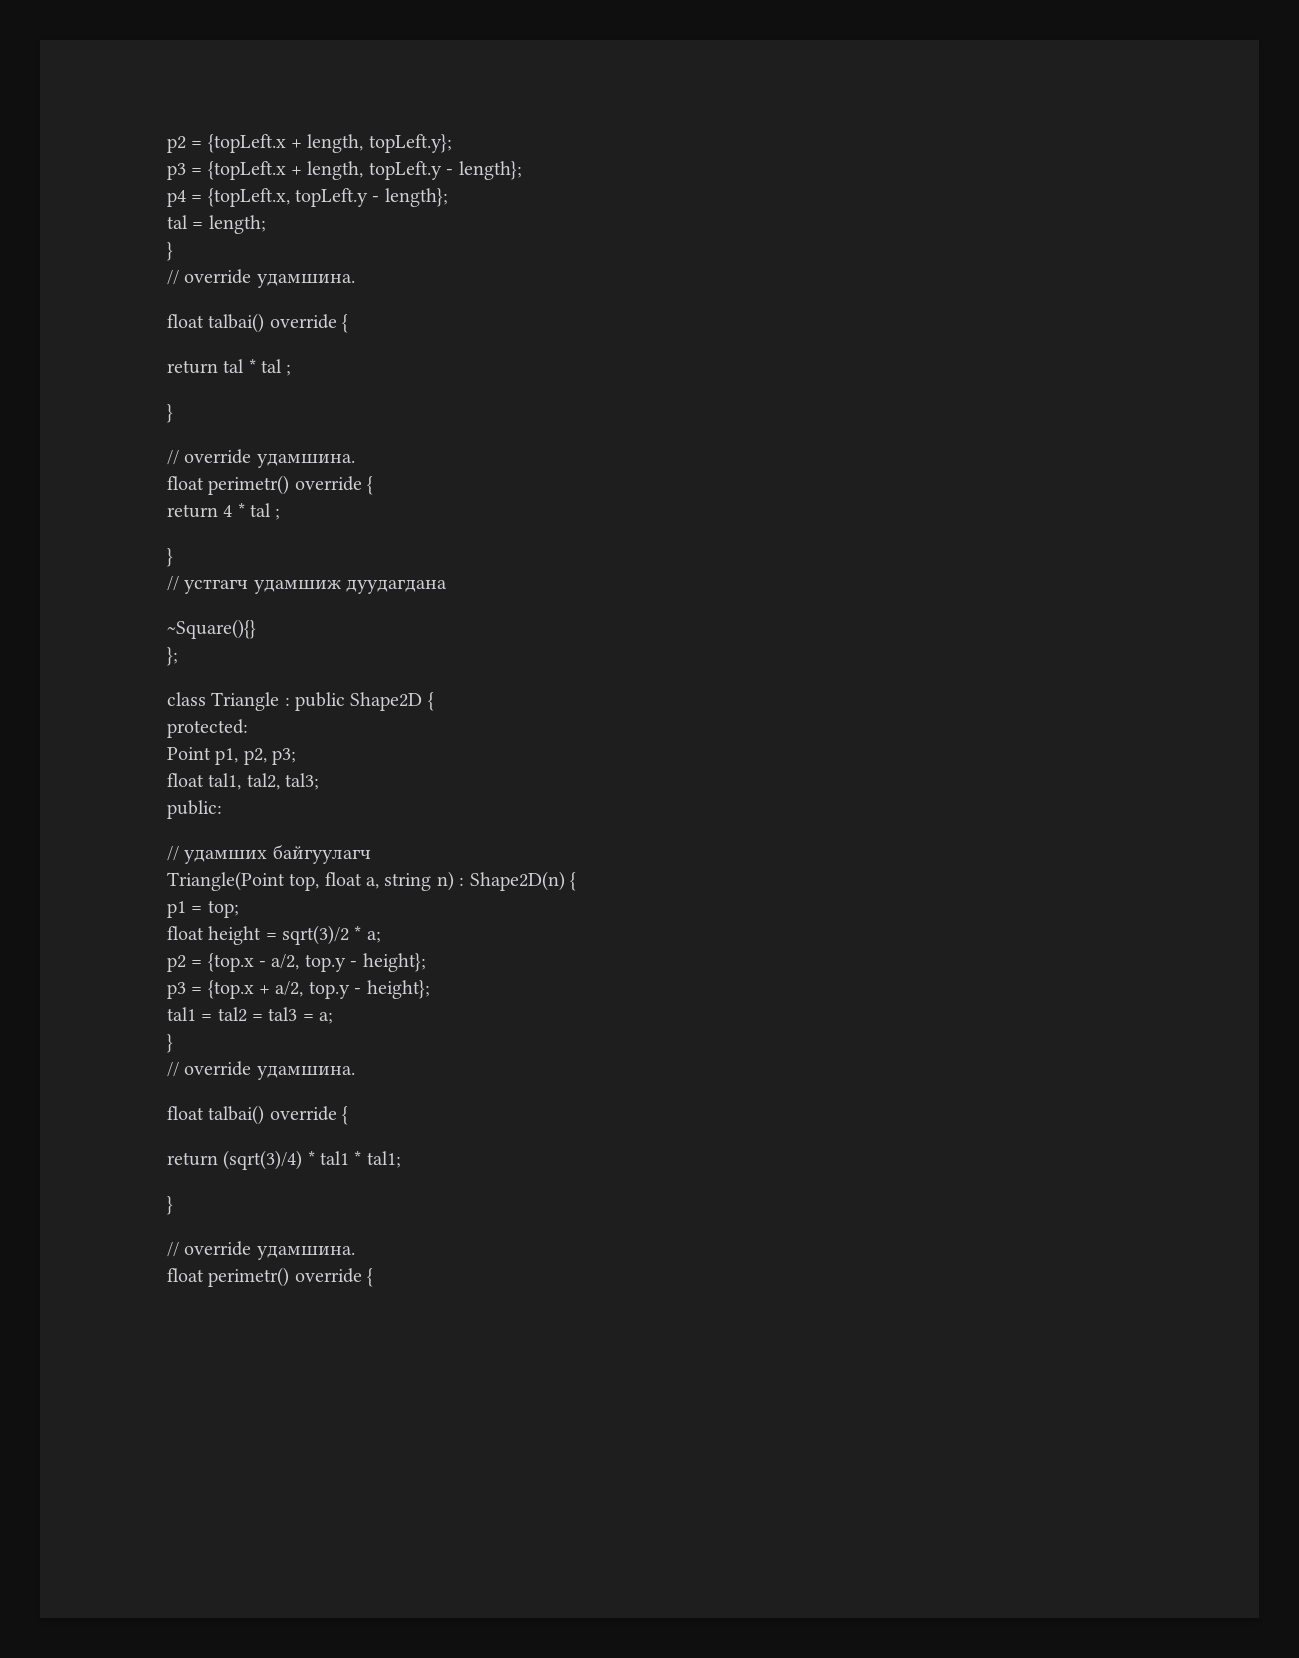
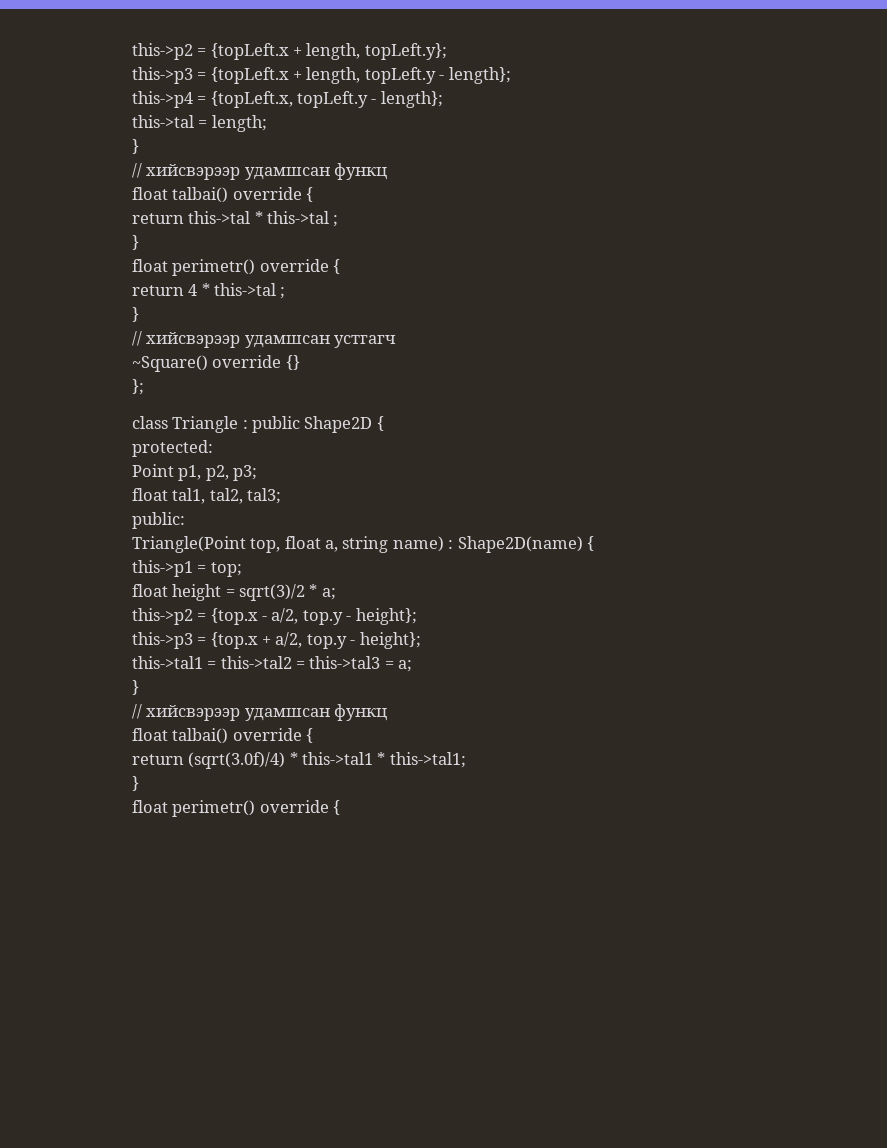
[166,136,186,153] p2 -> [131,43,193,60] this->p2
[166,163,186,180] p3 -> [131,67,193,84] this->p3
[166,190,186,207] p4 -> [131,91,193,108] this->p4
[166,215,188,229] tal -> [131,115,194,128] this->tal
[184,269,355,288] [166,313,349,333] [166,359,292,376] [166,404,173,423] [166,449,355,468] override удамшина. // float talbai() override { // return tal * tal ; // } // // override удамшина. -> [146,163,388,180] [131,187,314,203] [131,211,339,227] [131,235,139,250] хийсвэрээр удамшсан функц // float talbai() override { // return this->tal * this->tal ; // }
[250,503,281,520] [166,548,173,567] [166,576,179,591] tal ; // } // // -> [214,283,286,299] [131,307,139,322] [131,331,330,348] this->tal ; // } // // хийсвэрээр удамшсан
[253,579,448,594] [166,619,256,639] удамшиж дуудагдана // ~Square(){} -> [131,355,300,372] // ~Square() override {}
[166,844,371,864] // // удамших байгуулагч -> (185, 520) none
[436,871,577,891] [166,901,186,918] n) : Shape2D(n) { // p1 -> [392,536,595,553] [131,560,193,577] name) : Shape2D(name) { // this->p1
[166,955,186,972] p2 -> [131,608,193,625] this->p2
[166,982,186,999] p3 -> [131,632,193,649] this->p3
[166,1007,298,1022] tal1 = tal2 = tal3 -> [131,656,381,669] this->tal1 = this->tal2 = this->tal3
[184,1061,355,1080] [166,1105,349,1125] [166,1150,401,1170] [166,1196,173,1215] [166,1241,355,1260] override удамшина. // float talbai() override { // return (sqrt(3)/4) * tal1 * tal1; // } // // override удамшина. -> [146,704,388,721] [131,728,314,744] [131,752,466,769] [131,776,139,791] хийсвэрээр удамшсан функц // float talbai() override { // return (sqrt(3.0f)/4) * this->tal1 * this->tal1; // }

